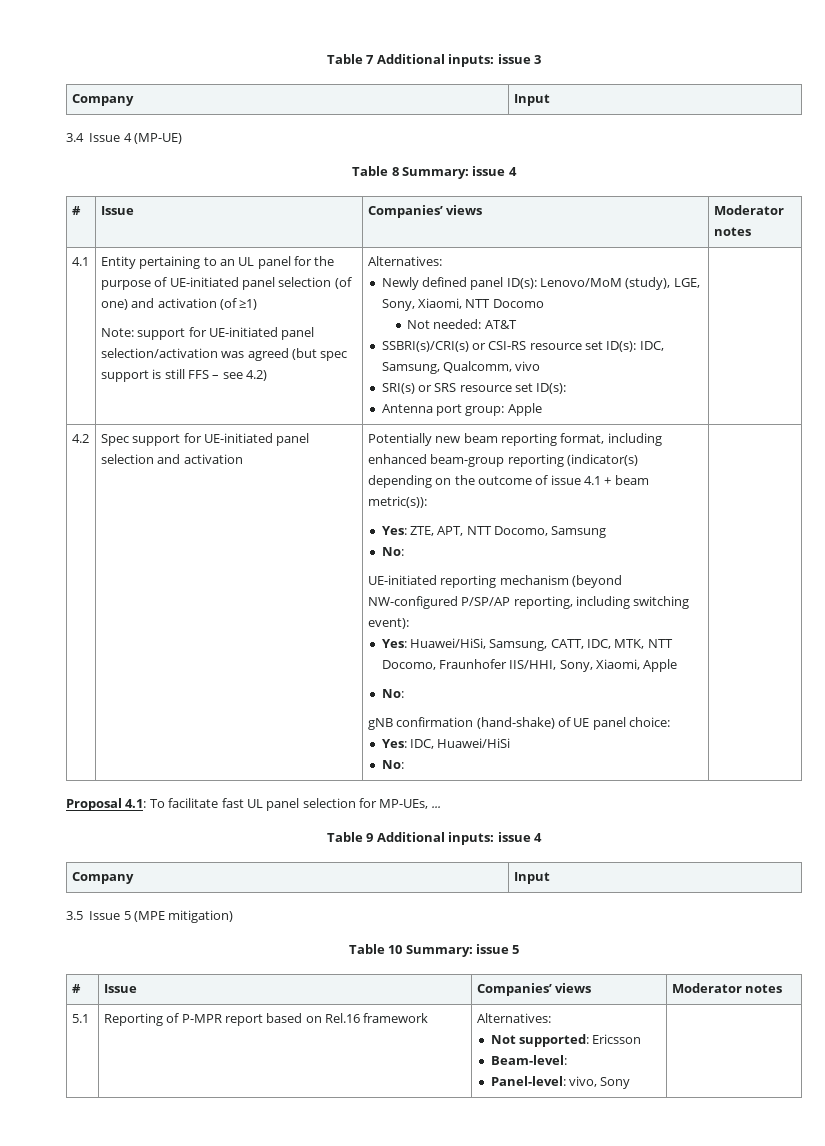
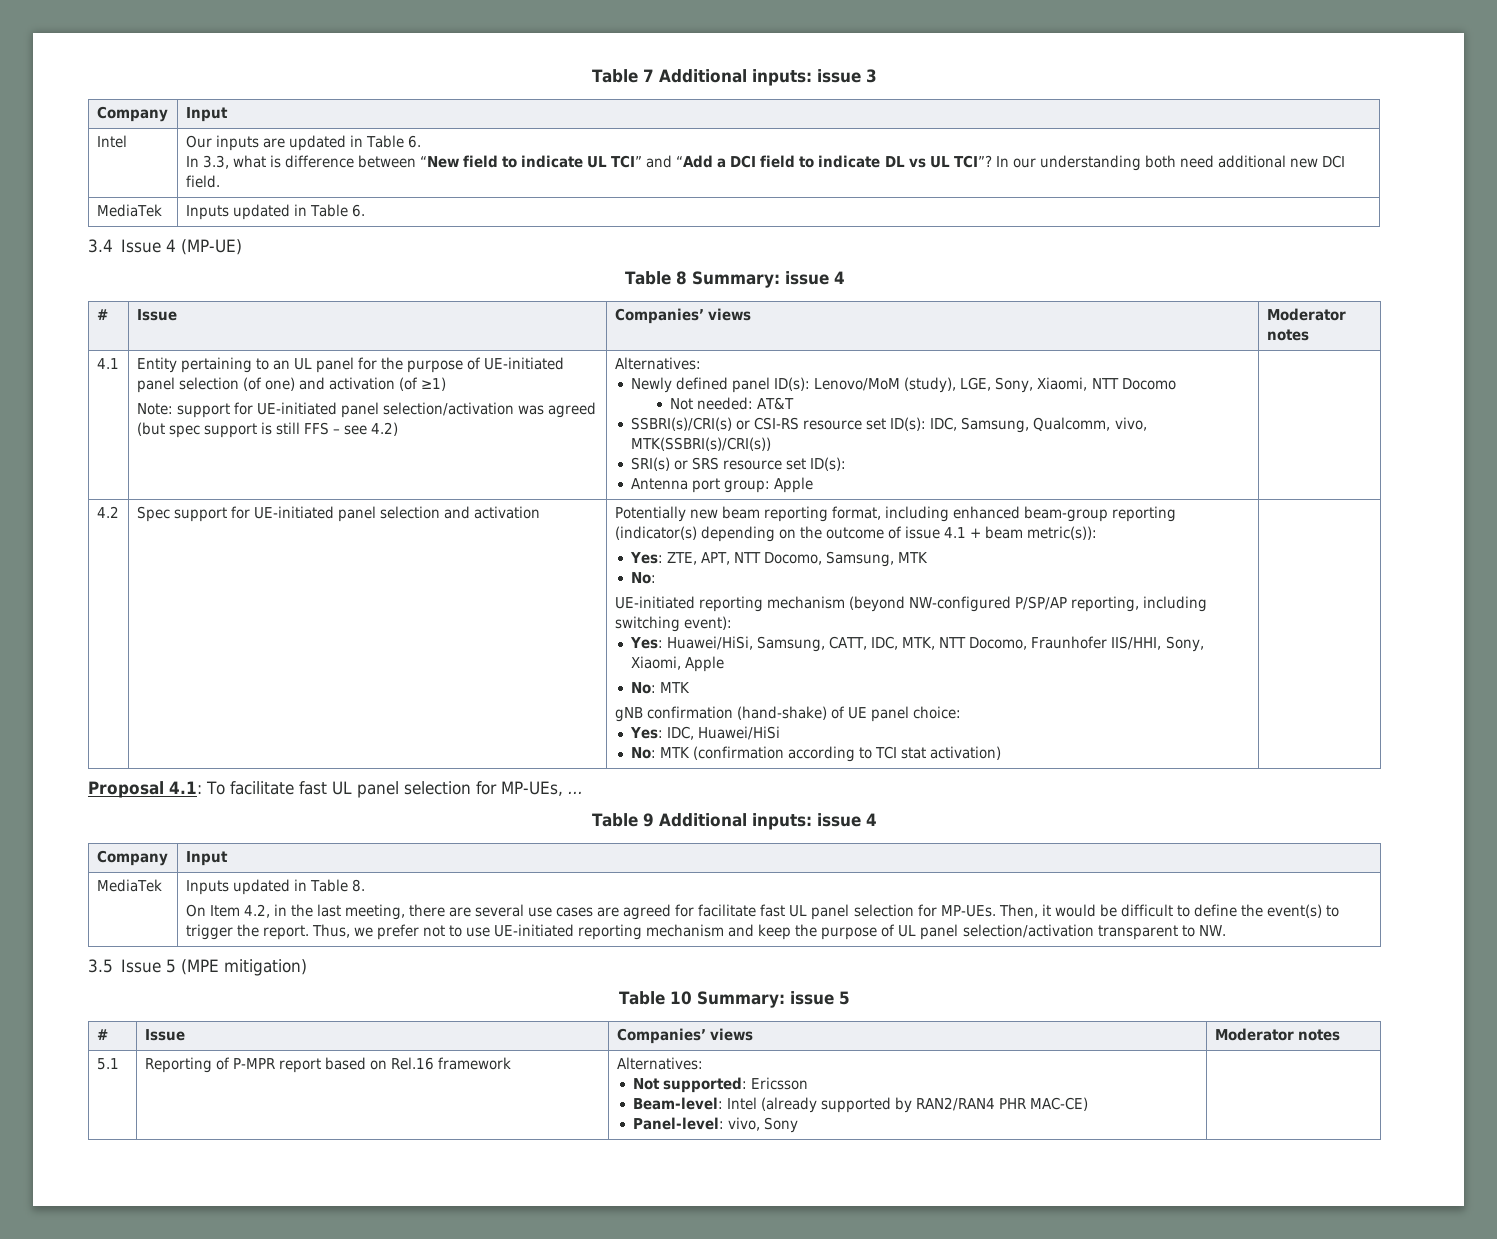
(550, 100) none -> [96,135,127,148] [185,135,421,151] [185,155,1346,171] [185,175,220,188] [96,204,162,217] [185,204,365,220] // Intel | Our inputs are updated in Table 6. // In 3.3, what is difference between “New field to indicate UL TCI” and “Add a DCI field to indicate DL vs UL TCI”? In our understanding both need additional new DCI field. // MediaTek | Inputs updated in Table 6.
[515,361,541,371] vivo -> [1114,417,1147,431] [631,437,772,451] vivo, MTK(SSBRI(s)/CRI(s))
[551,526,607,538] Samsung -> [826,551,929,567] Samsung, MTK
(404, 693) none -> [660,682,691,693] MTK
(404, 764) none -> [660,746,1002,762] MTK (confirmation according to TCI stat activation)
(550, 878) none -> [96,879,162,892] [185,879,365,895] [185,904,1340,920] [185,924,1226,940] // MediaTek | Inputs updated in Table 8. // On Item 4.2, in the last meeting, there are several use cases are agreed for facilitate fast UL panel selection for MP-UEs. Then, it would be difficult to define the event(s) to trigger the report. Thus, we prefer not to use UE-initiated reporting mechanism and keep the purpose of UL panel selection/activation transparent to NW.
(567, 1060) none -> [727,1097,1089,1113] Intel (already supported by RAN2/RAN4 PHR MAC-CE)

